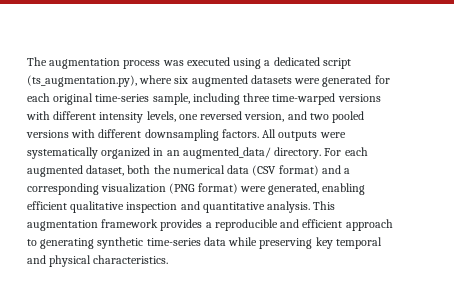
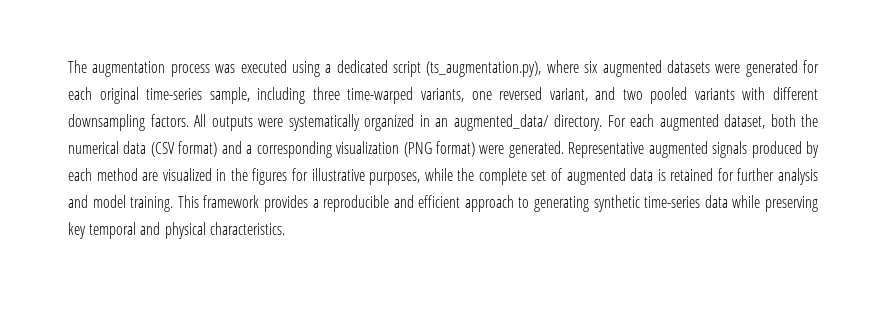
[337,94,381,102] [26,111,176,123] versions with different intensity levels, -> [420,88,464,102] variants,
[244,112,285,122] version, -> [549,88,588,102] variant,
[26,130,69,138] versions -> [694,88,735,100] variants
[268,183,366,195] [27,201,336,213] [27,220,98,231] generated, enabling efficient qualitative inspection and quantitative analysis. This augmentation -> [508,141,819,158] [68,168,818,185] [68,195,199,212] generated. Representative augmented signals produced by each method are visualized in the figures for illustrative purposes, while the complete set of augmented data is retained for further analysis and model training. This

